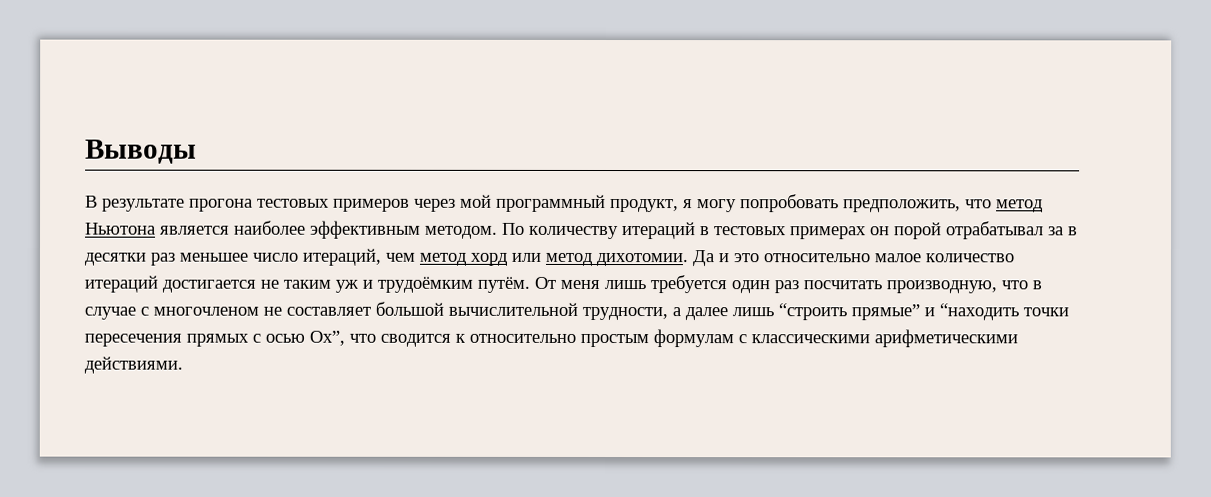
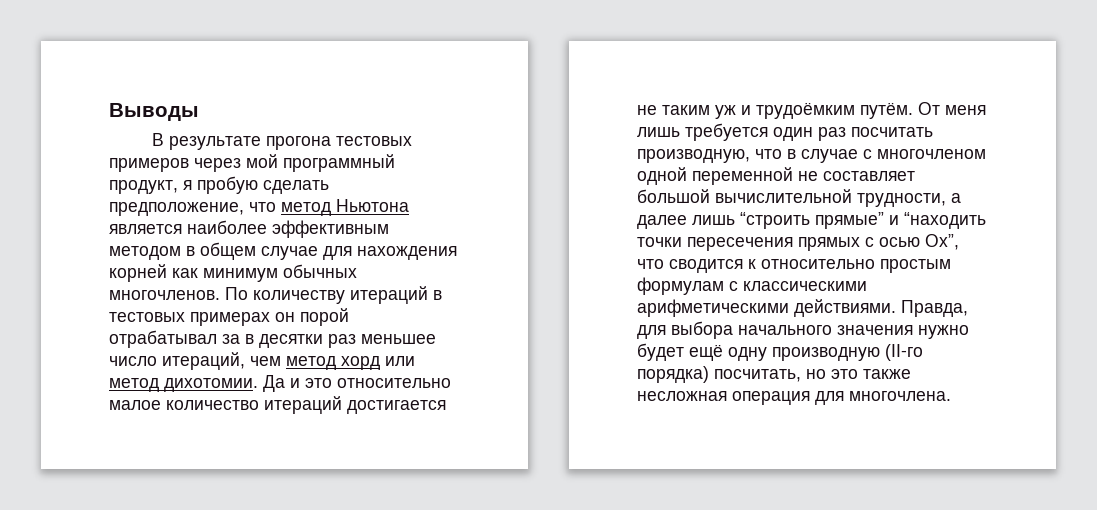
[697,194,961,213] могу попробовать предположить, -> [197,176,329,194] [109,202,244,216] пробую сделать предположение,
[425,225,498,239] методом. -> [109,242,457,260] [109,264,357,282] [109,290,220,300] методом в общем случае для нахождения корней как минимум обычных многочленов.
(259, 311) none -> [637,167,793,185] одной переменной
(183, 365) none -> [901,300,968,317] [637,321,969,339] [637,343,923,361] [637,366,911,383] [637,391,951,405] Правда, для выбора начального значения нужно будет ещё одну производную (II-го порядка) посчитать, но это также несложная операция для многочлена.

